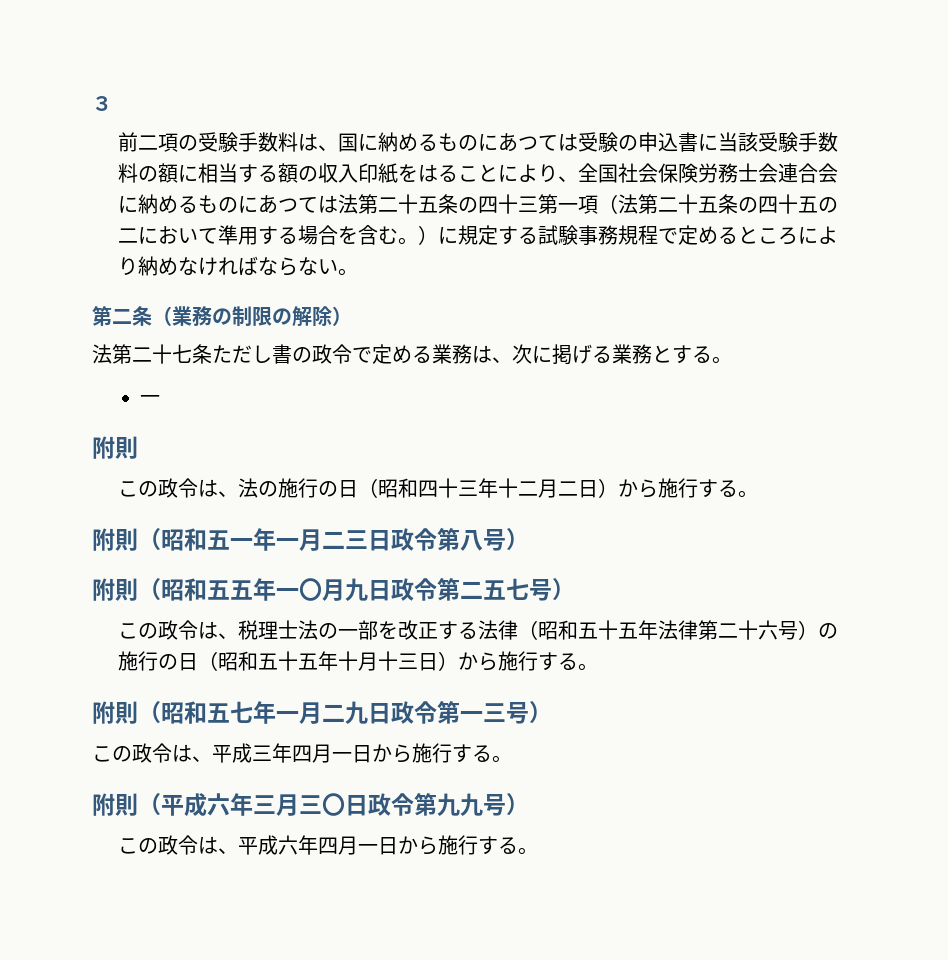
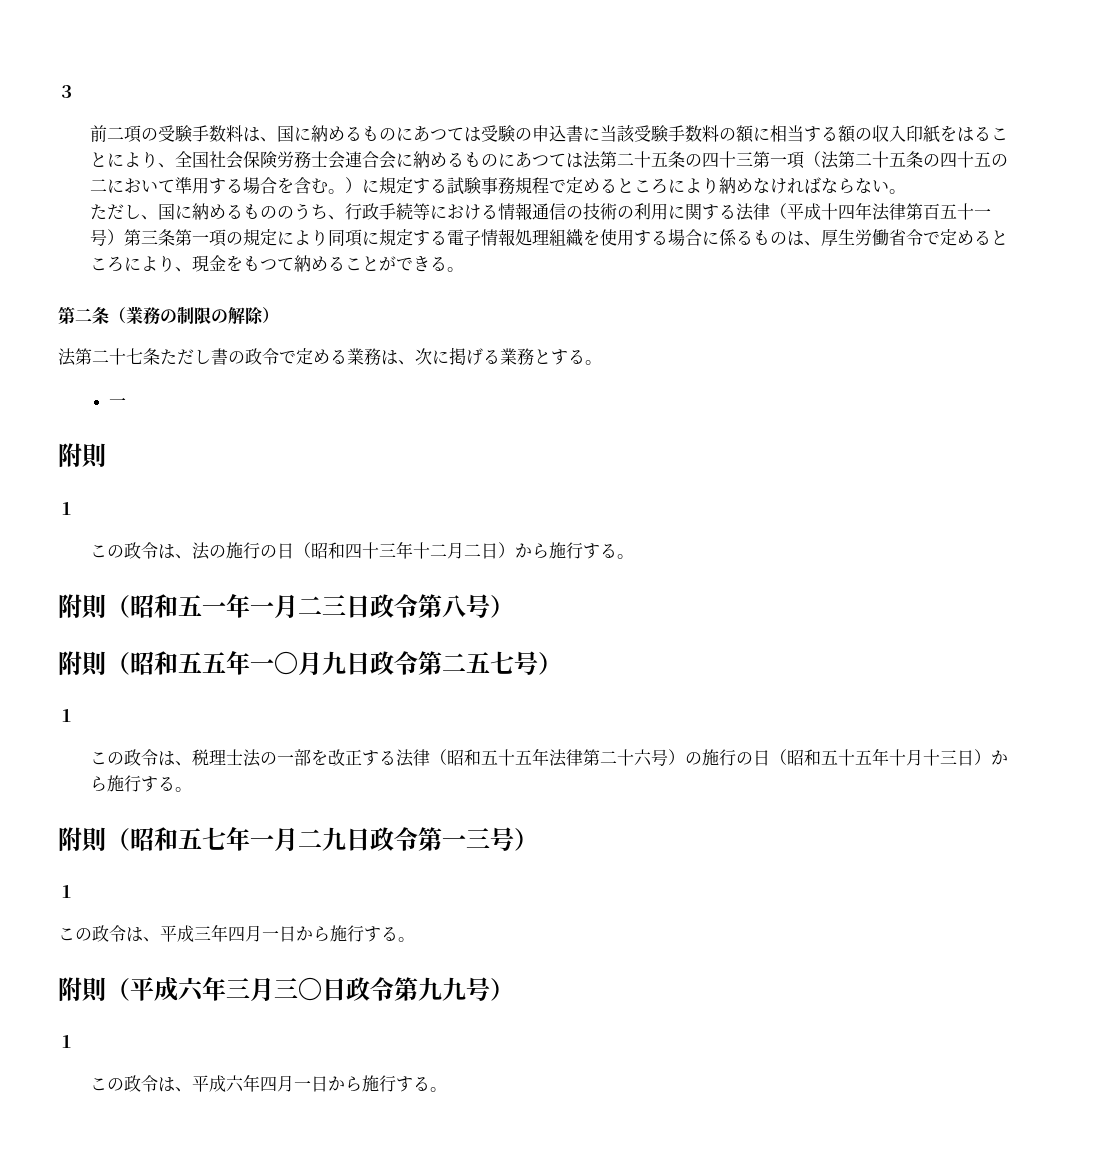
(358, 272) none -> [90,202,992,221] [90,229,1009,247] [90,255,465,272] // ただし、国に納めるもののうち、行政手続等における情報通信の技術の利用に関する法律（平成十四年法律第百五十一号）第三条第一項の規定により同項に規定する電子情報処理組織を使用する場合に係るものは、厚生労働省令で定めるところにより、現金をもつて納めることができる。
(138, 447) none -> [58,502,75,515] // １
(575, 589) none -> [58,709,75,722] // １
(552, 712) none -> [58,885,75,898] // １
(529, 804) none -> [58,1035,75,1048] // １

